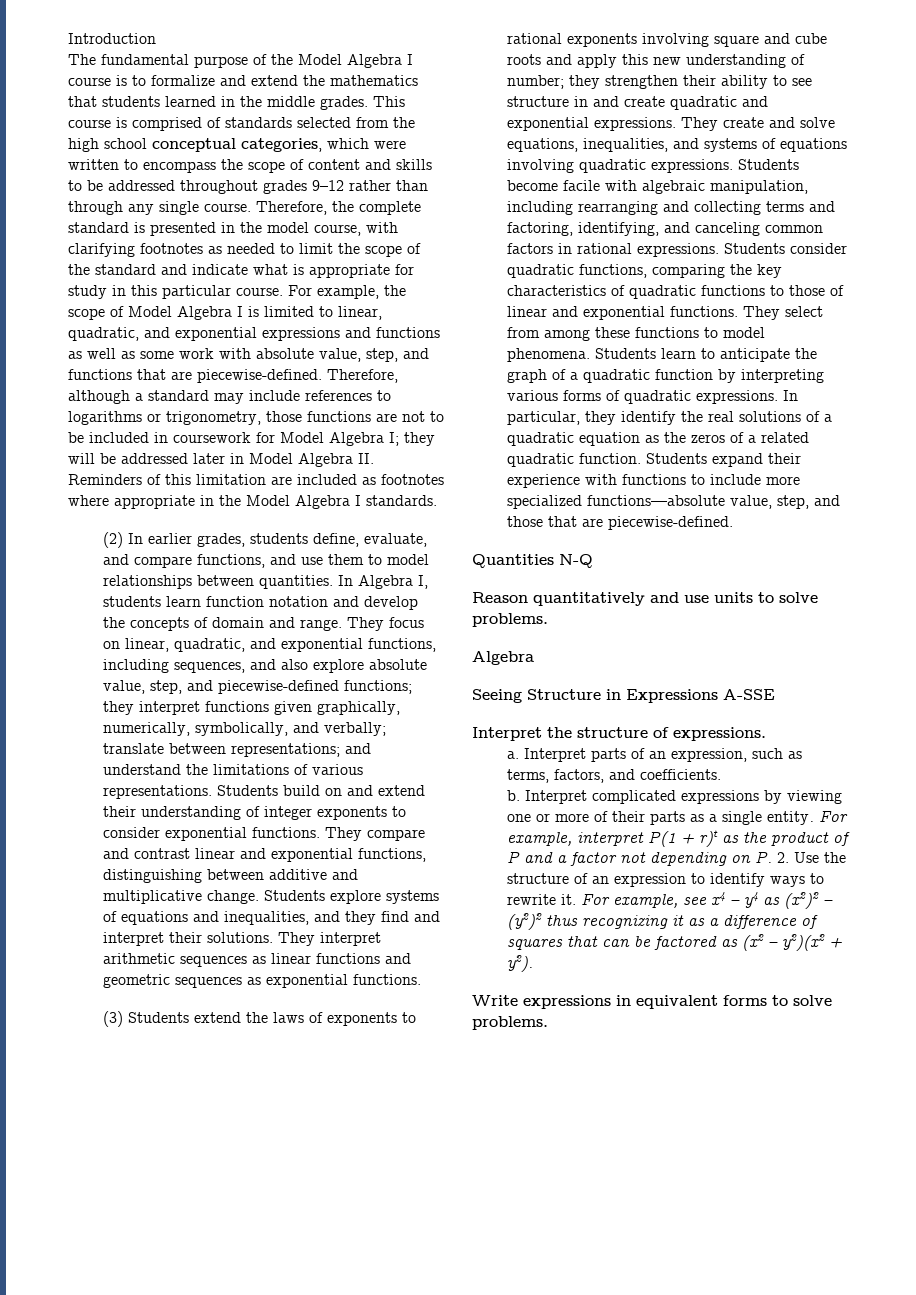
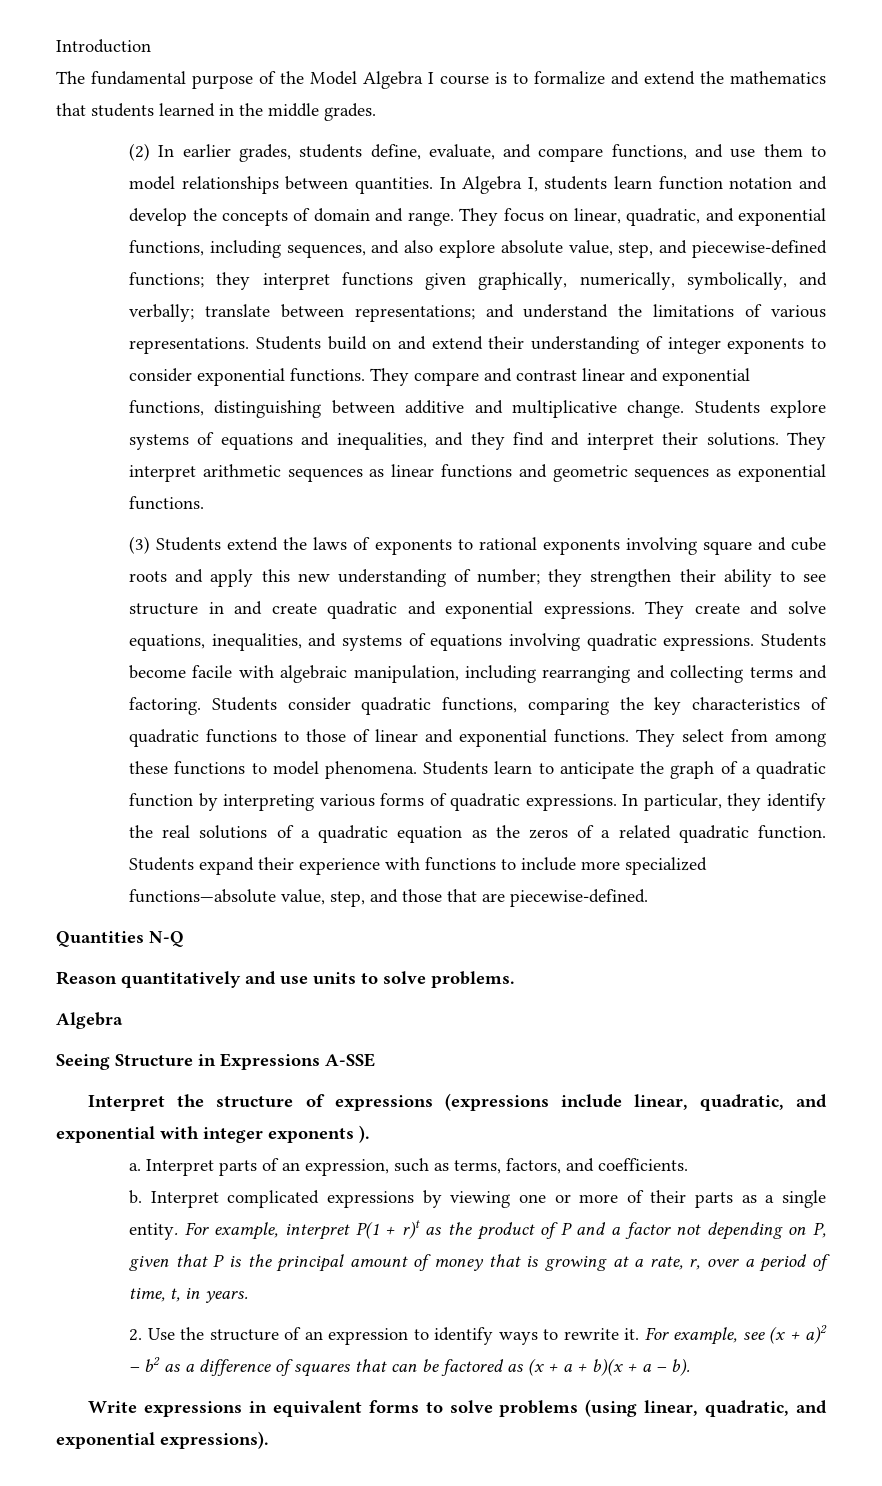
[373,96,405,107] [68,117,415,131] [68,138,406,152] [68,159,432,173] [68,180,428,194] [68,201,421,215] [68,222,398,236] [68,243,421,257] [68,264,414,278] [68,285,406,299] [68,306,382,320] [68,327,440,341] [68,348,429,362] [68,369,398,383] [68,390,391,404] [68,411,444,425] [68,432,435,446] [68,453,374,467] [68,474,444,485] [68,495,437,509] This course is comprised of standards selected from the high school conceptual categories, which were written to encompass the scope of content and skills to be addressed throughout grades 9–12 rather than through any single course. Therefore, the complete standard is presented in the model course, with clarifying footnotes as needed to limit the scope of the standard and indicate what is appropriate for study in this particular course. For example, the scope of Model Algebra I is limited to linear, quadratic, and exponential expressions and functions as well as some work with absolute value, step, and functions that are piecewise-defined. Therefore, although a standard may include references to logarithms or trigonometry, those functions are not to be included in coursework for Model Algebra I; they will be addressed later in Model Algebra II. Reminders of this limitation are included as footnotes where appropriate in the Model Algebra I standards. -> (376, 112) none
[507,222,824,236] [507,243,720,257] factoring, identifying, and canceling common factors in rational expressions. -> [129,697,202,715] factoring.
[673,727,766,741] expressions. -> [334,1093,828,1111] [56,1125,370,1143] expressions (expressions include linear, quadratic, and exponential with integer exponents ).
[755,851,773,863] P. -> [812,1222,826,1238] [129,1254,830,1272] [129,1288,249,1303] P, given that P is the principal amount of money that is growing at a rate, r, over a period of time, t, in years. //
[711,892,834,909] [507,913,685,930] x4 – y4 as (x2)2 – (y2)2 thus recognizing it -> [769,1325,827,1344] [129,1357,161,1372] (x + a)2 – b2
[742,934,843,951] [507,955,534,972] (x2 – y2)(x2 + y2). -> [528,1358,691,1376] (x + a + b)(x + a – b).
[472,1016,548,1030] problems. -> [499,1399,827,1417] [56,1431,269,1449] problems (using linear, quadratic, and exponential expressions).

